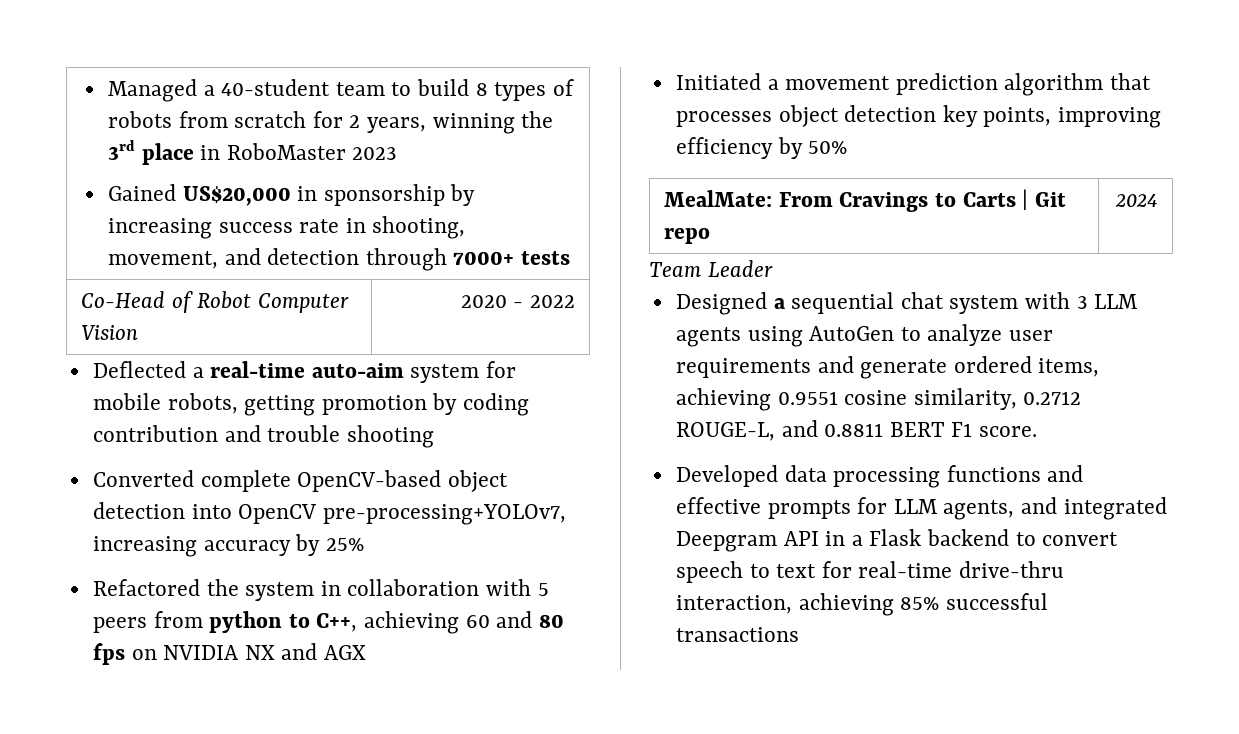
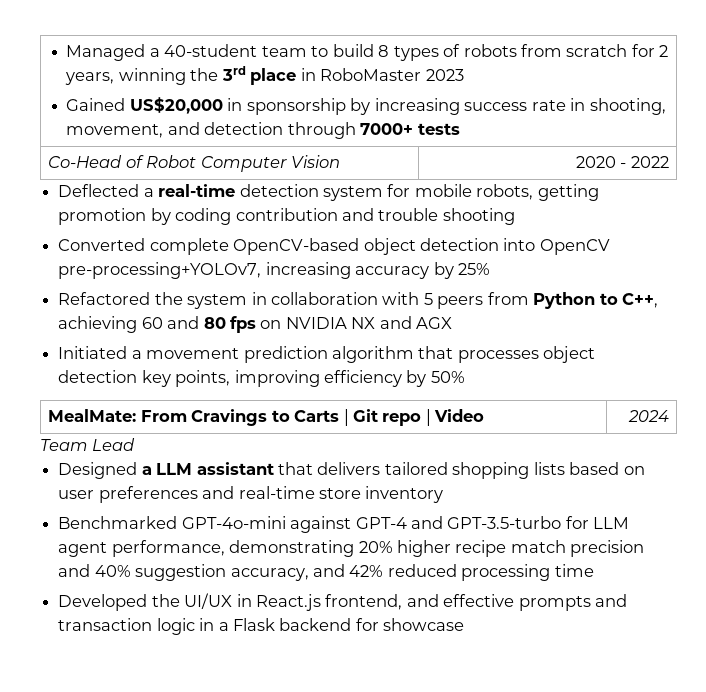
[311,363,404,378] auto-aim -> [239,184,319,197] detection
[209,611,283,633] python -> [533,292,596,309] Python
(711, 236) none -> [425,409,485,426] | Video
[707,260,773,277] Leader -> [92,438,136,451] Lead
[791,292,1139,314] [675,324,1054,347] [675,356,1100,379] [675,388,1082,411] [675,420,1038,441] [675,465,1084,488] [675,497,1167,520] [675,529,1119,552] [675,561,1065,583] [675,593,1048,616] [675,627,799,642] sequential chat system with 3 LLM agents using AutoGen to analyze user requirements and generate ordered items, achieving 0.9551 cosine similarity, 0.2712 ROUGE-L, and 0.8811 BERT F1 score. // Developed data processing functions and effective prompts for LLM agents, and integrated Deepgram API in a Flask backend to convert speech to text for real-time drive-thru interaction, achieving 85% successful transactions -> [156,462,645,479] [58,486,444,503] [58,516,630,533] [58,540,645,557] [58,564,594,581] [58,593,628,611] [58,618,465,635] LLM assistant that delivers tailored shopping lists based on user preferences and real-time store inventory // Benchmarked GPT-4o-mini against GPT-4 and GPT-3.5-turbo for LLM agent performance, demonstrating 20% higher recipe match precision and 40% suggestion accuracy, and 42% reduced processing time // Developed the UI/UX in React.js frontend, and effective prompts and transaction logic in a Flask backend for showcase

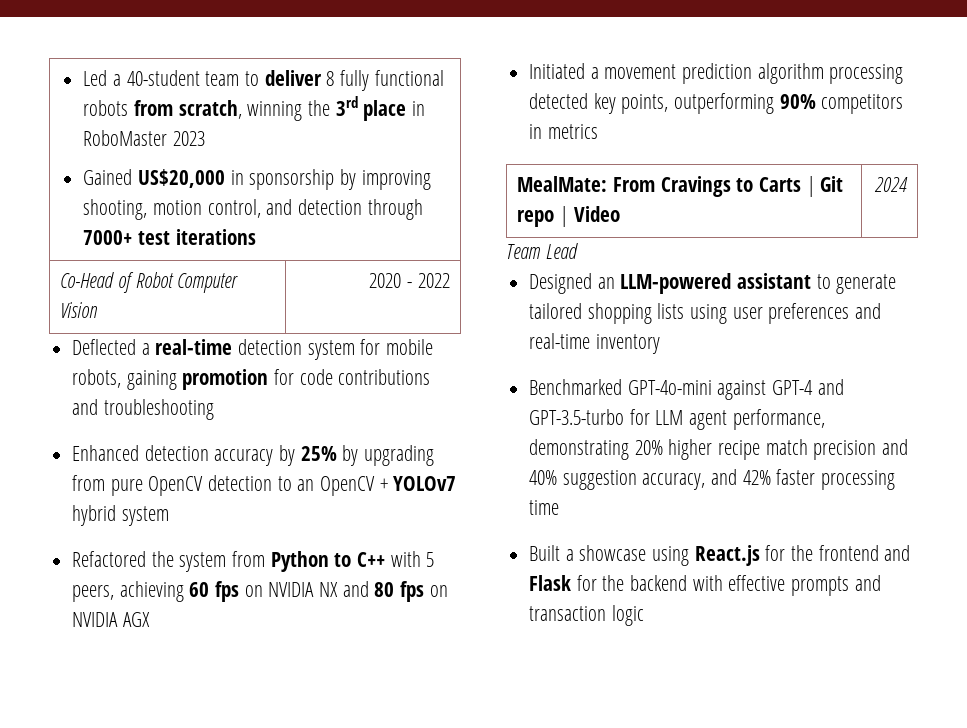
[66,44,146,61] Managed -> [83,70,108,86] Led
[332,44,669,61] [65,72,115,85] build 8 types of robots from scratch for 2 years, -> [264,70,444,91] [83,100,242,119] deliver 8 fully functional robots from scratch,
[374,98,666,115] [66,124,164,138] increasing success rate in shooting, movement, -> [361,170,431,190] [83,199,261,220] improving shooting, motion control,
[417,123,460,135] tests -> [138,229,256,245] test iterations
[537,184,599,201] [58,208,515,225] [58,238,610,255] [58,262,490,279] [58,292,659,309] [58,316,163,333] getting promotion by coding contribution and trouble shooting // Converted complete OpenCV-based object detection into OpenCV pre-processing+YOLOv7, increasing accuracy by 25% // Refactored the system in collaboration with 5 peers from Python to C++, achieving 60 -> [126,369,431,390] [72,399,214,420] [72,445,435,466] [72,475,457,496] [72,505,169,526] [72,551,435,572] [72,581,339,602] gaining promotion for code contributions and troubleshooting // Enhanced detection accuracy by 25% by upgrading from pure OpenCV detection to an OpenCV + YOLOv7 hybrid system // Refactored the system from Python to C++ with 5 peers, achieving 60 fps on NVIDIA NX
[351,316,412,329] NX and -> (119, 619) none
[418,346,596,363] [58,370,465,387] that processes object detection key points, improving efficiency by 50% -> [829,64,904,84] [529,93,904,114] [529,124,598,139] processing detected key points, outperforming 90% competitors in metrics
[141,462,381,475] a LLM assistant that delivers -> [597,273,897,294] an LLM-powered assistant to generate
[569,462,645,475] based on -> [690,304,728,324] using
[318,488,361,499] store -> (591, 341) none
[387,564,457,577] reduced -> [776,469,816,485] faster
[58,593,439,611] Developed the UI/UX in React.js frontend, and -> [529,545,911,566] [529,575,723,591] Built a showcase using React.js for the frontend and Flask for the backend with
[199,618,465,631] in a Flask backend for showcase -> (644, 615) none

